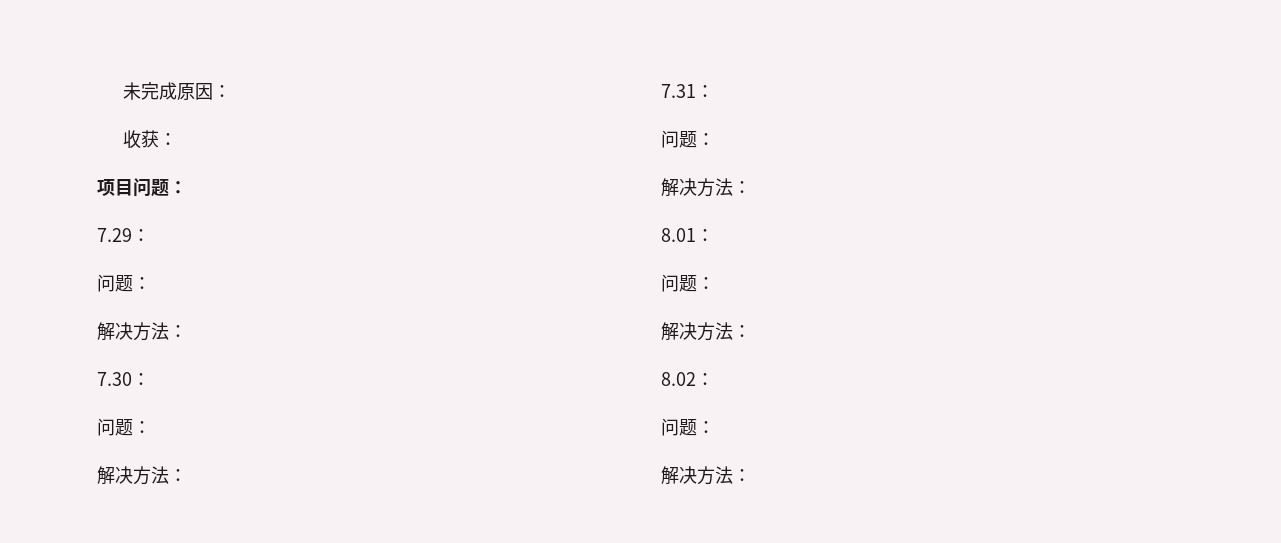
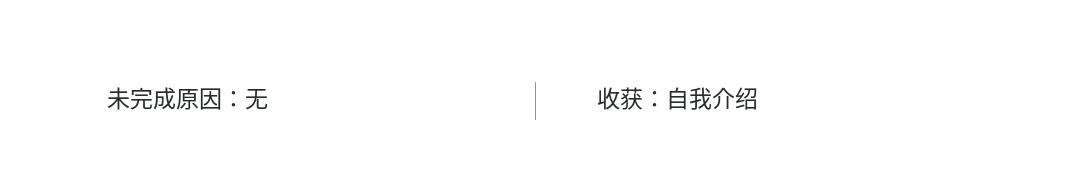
(231, 91) none -> [244,89,268,110] 无
[97,178,187,197] [97,228,150,242] [97,274,151,292] [97,322,187,341] [97,372,150,386] [97,418,151,436] [97,466,187,485] [661,84,714,98] [661,130,715,148] [661,178,751,197] [661,228,714,242] [661,274,715,292] [661,322,751,341] [661,372,714,386] [661,418,715,436] [661,466,751,485] // 项目问题： // 7.29： // 问题： // 解决方法： // 7.30： // 问题： // 解决方法： // 7.31： // 问题： // 解决方法： // 8.01： // 问题： // 解决方法： // 8.02： // 问题： // 解决方法： -> [665,87,758,110] 自我介绍

